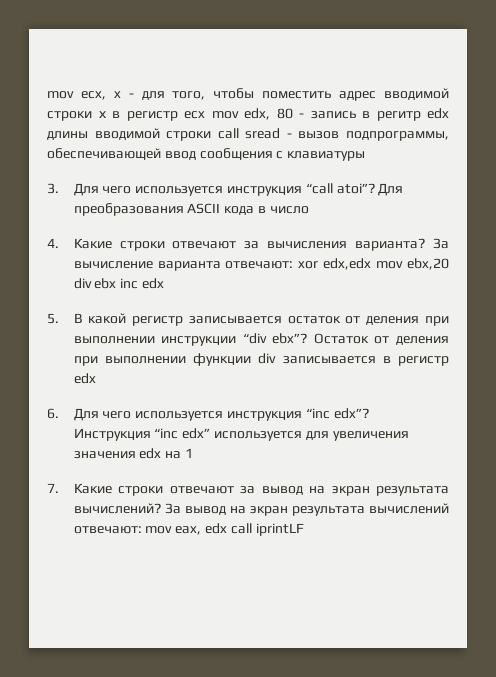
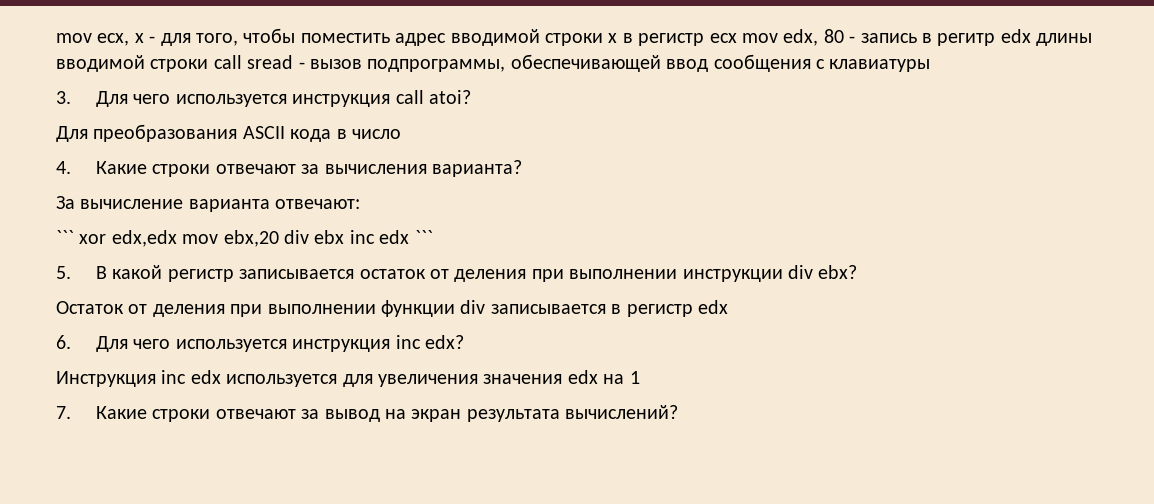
[305,183,375,194] “call atoi”? -> [395,90,471,104] call atoi? //
(426, 244) none -> (522, 168) //
(294, 265) none -> [56,230,74,244] // ```
(164, 283) none -> [414,230,433,244] ```
[242,333,308,344] “div ebx”? -> [787,265,858,279] div ebx? //
[305,408,369,419] [73,428,211,441] “inc edx”? Инструкция “inc edx” -> [395,335,464,349] [56,370,221,387] inc edx? // Инструкция inc edx
[164,503,449,516] [73,523,304,536] За вывод на экран результата вычислений отвечают: mov eax, edx call iprintLF -> (679, 412) none

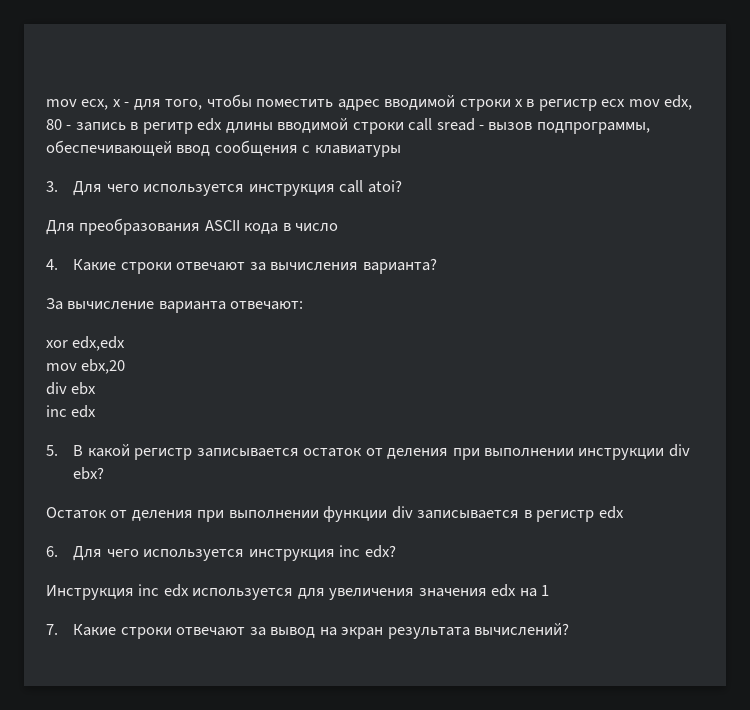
[56,230,74,244] ``` -> (304, 305) none
(177, 238) none -> (126, 343) //
(279, 238) none -> (126, 366) //
[349,230,433,244] inc edx ``` -> [46,405,97,418] // inc edx

